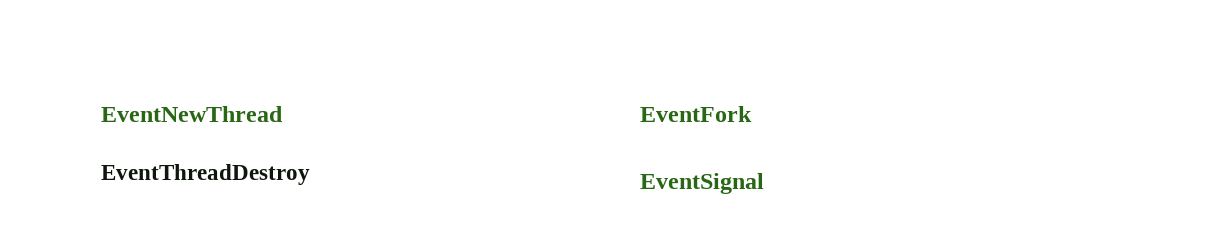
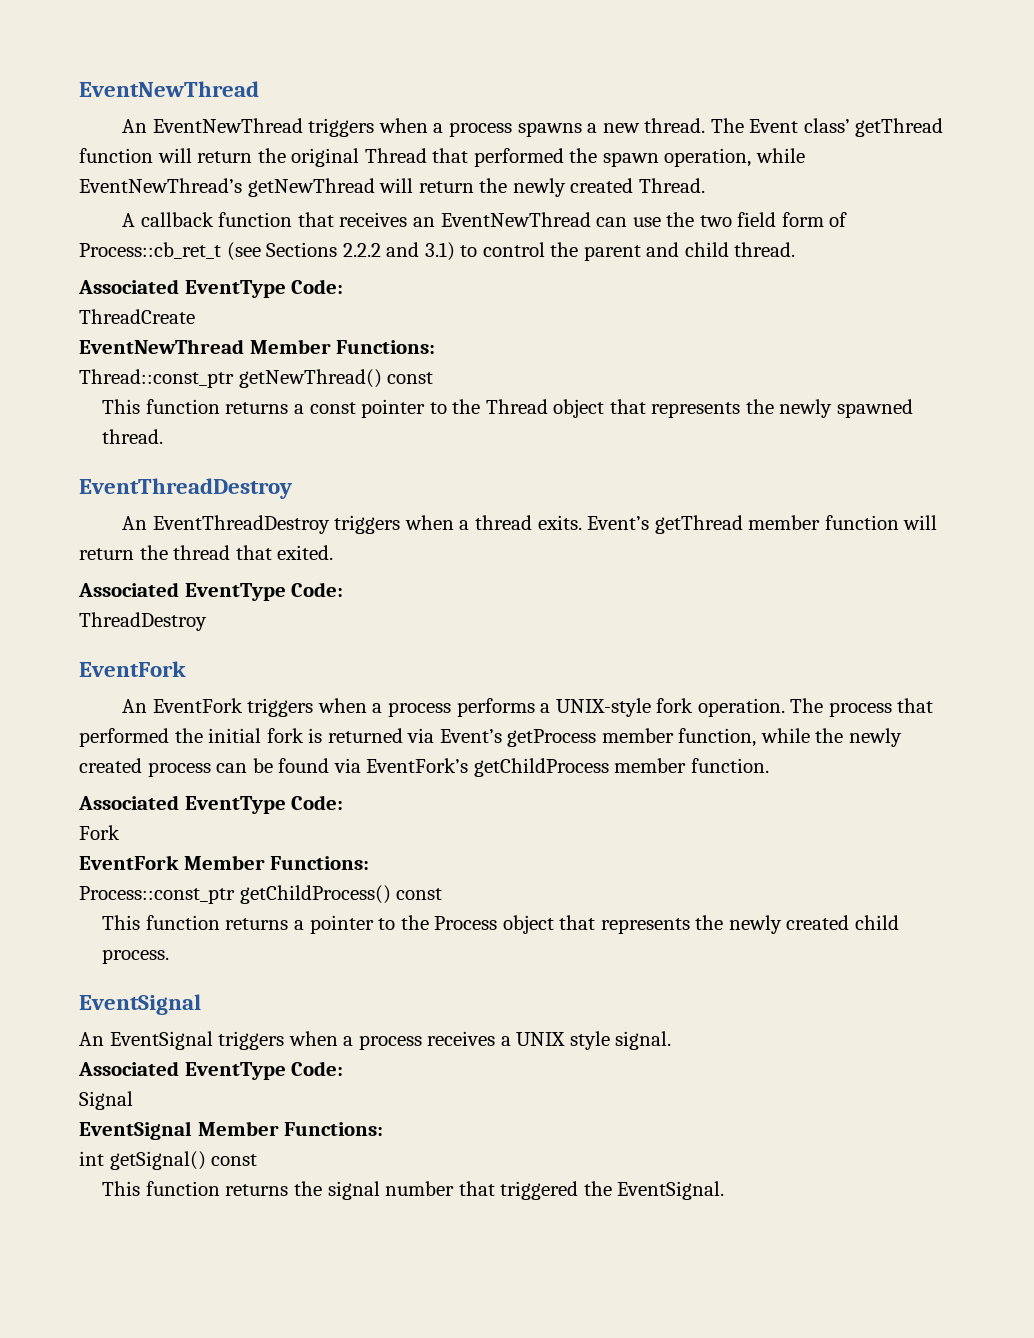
[101,164,310,185] [640,106,752,122] [640,173,764,194] EventThreadDestroy // EventFork // EventSignal -> [122,118,944,137] [79,148,805,167] [79,178,705,197] [122,212,848,227] [79,242,796,261] [78,279,344,298] [79,309,195,324] [79,339,436,354] [79,369,434,388] [102,399,913,418] [102,429,164,444] [79,478,292,499] [122,515,938,534] [79,545,334,560] [78,582,344,601] [79,612,207,631] [79,661,186,677] [122,698,934,717] [79,728,902,747] [79,758,769,777] [78,795,344,814] [79,825,120,840] [79,855,370,870] [79,885,443,904] [102,915,899,934] [102,949,170,964] [79,994,201,1015] [79,1031,672,1050] [78,1061,344,1080] [79,1091,133,1110] [79,1121,384,1140] [79,1151,258,1170] [102,1181,725,1200] An EventNewThread triggers when a process spawns a new thread. The Event class’ getThread function will return the original Thread that performed the spawn operation, while EventNewThread’s getNewThread will return the newly created Thread. // A callback function that receives an EventNewThread can use the two field form of Process::cb_ret_t (see Sections 2.2.2 and 3.1) to control the parent and child thread. // Associated EventType Code: // ThreadCreate // EventNewThread Member Functions: // Thread::const_ptr getNewThread() const // This function returns a const pointer to the Thread object that represents the newly spawned thread. // EventThreadDestroy // An EventThreadDestroy triggers when a thread exits. Event’s getThread member function will return the thread that exited. // Associated EventType Code: // ThreadDestroy // EventFork // An EventFork triggers when a process performs a UNIX-style fork operation. The process that performed the initial fork is returned via Event’s getProcess member function, while the newly created process can be found via EventFork’s getChildProcess member function. // Associated EventType Code: // Fork // EventFork Member Functions: // Process::const_ptr getChildProcess() const // This function returns a pointer to the Process object that represents the newly created child process. // EventSignal // An EventSignal triggers when a process receives a UNIX style signal. // Associated EventType Code: // Signal // EventSignal Member Functions: // int getSignal() const // This function returns the signal number that triggered the EventSignal.

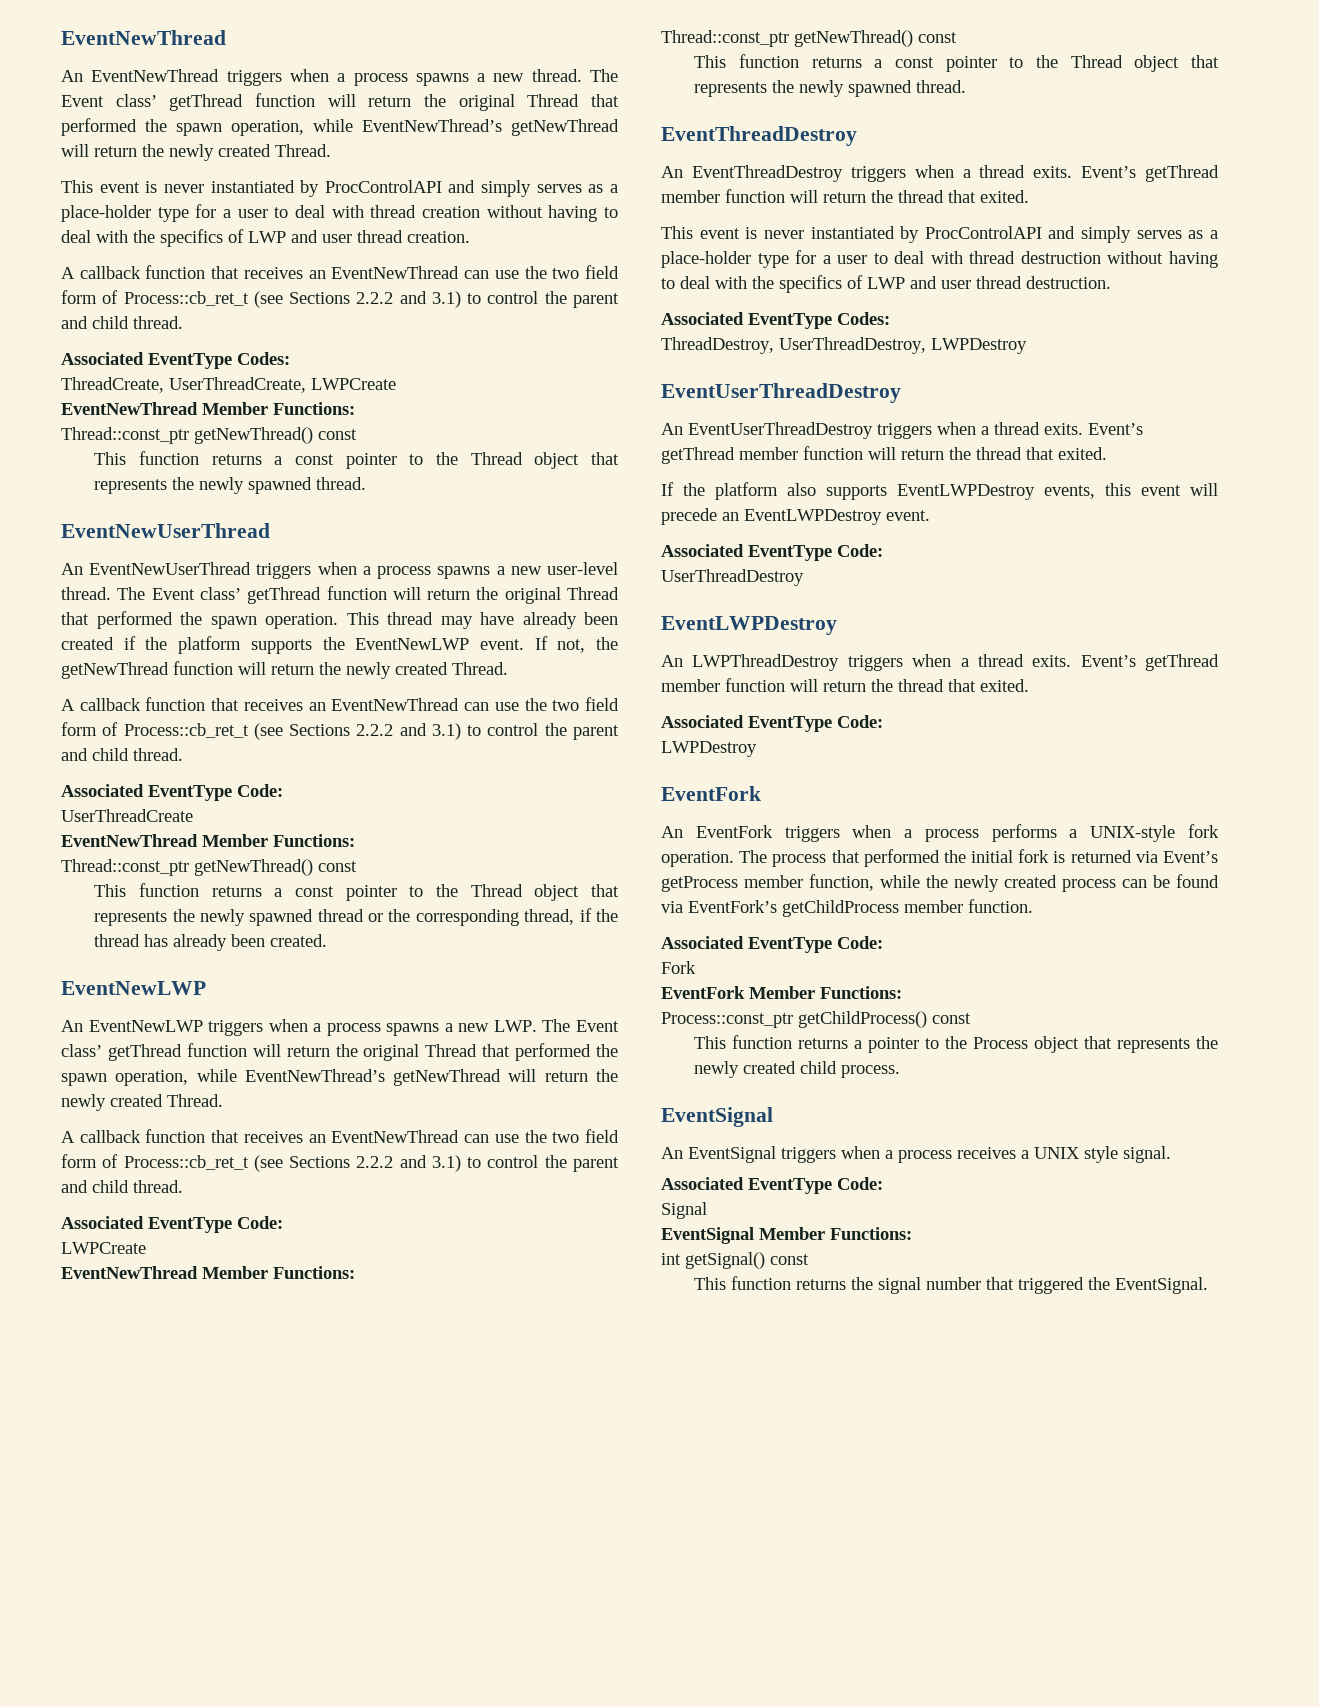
(705, 185) none -> [61,180,618,197] [61,204,619,222] [61,229,470,247] [61,265,620,279] [61,290,619,308] [61,316,183,329] [61,352,290,369] [61,377,396,393] [61,402,355,415] [61,427,357,444] [94,451,620,469] [94,477,367,494] [61,523,270,538] [61,562,618,579] [61,586,620,604] [61,611,618,629] [61,636,618,654] [61,661,508,679] [61,697,620,711] [61,722,619,740] [61,748,183,761] [61,784,283,801] [61,809,193,822] [61,834,355,847] [61,859,357,876] [94,883,620,901] [94,908,619,926] [94,934,328,951] [61,981,206,995] [61,1019,619,1036] [61,1043,618,1061] [61,1069,618,1086] [61,1094,223,1111] // This event is never instantiated by ProcControlAPI and simply serves as a place-holder type for a user to deal with thread creation without having to deal with the specifics of LWP and user thread creation. // A callback function that receives an EventNewThread can use the two field form of Process::cb_ret_t (see Sections 2.2.2 and 3.1) to control the parent and child thread. // Associated EventType Codes: // ThreadCreate, UserThreadCreate, LWPCreate // EventNewThread Member Functions: // Thread::const_ptr getNewThread() const // This function returns a const pointer to the Thread object that represents the newly spawned thread. // EventNewUserThread // An EventNewUserThread triggers when a process spawns a new user-level thread. The Event class’ getThread function will return the original Thread that performed the spawn operation. This thread may have already been created if the platform supports the EventNewLWP event. If not, the getNewThread function will return the newly created Thread. // A callback function that receives an EventNewThread can use the two field form of Process::cb_ret_t (see Sections 2.2.2 and 3.1) to control the parent and child thread. // Associated EventType Code: // UserThreadCreate // EventNewThread Member Functions: // Thread::const_ptr getNewThread() const // This function returns a const pointer to the Thread object that represents the newly spawned thread or the corresponding thread, if the thread has already been created. // EventNewLWP // An EventNewLWP triggers when a process spawns a new LWP. The Event class’ getThread function will return the original Thread that performed the spawn operation, while EventNewThread’s getNewThread will return the newly created Thread.
[79,309,195,324] ThreadCreate -> [61,1242,146,1254] LWPCreate
[78,582,344,601] [79,612,207,631] Associated EventType Code: // ThreadDestroy -> [661,226,1218,243] [661,250,1218,268] [661,275,1111,293] [661,312,890,329] [661,337,1027,354] [661,383,901,403] [661,422,1143,439] [661,446,1107,464] [661,482,1218,500] [661,508,930,525] [661,544,883,561] [661,569,804,586] [661,616,837,635] [661,654,1219,671] [661,678,1029,692] [661,715,883,732] [661,741,757,757] This event is never instantiated by ProcControlAPI and simply serves as a place-holder type for a user to deal with thread destruction without having to deal with the specifics of LWP and user thread destruction. // Associated EventType Codes: // ThreadDestroy, UserThreadDestroy, LWPDestroy // EventUserThreadDestroy // An EventUserThreadDestroy triggers when a thread exits. Event’s getThread member function will return the thread that exited. // If the platform also supports EventLWPDestroy events, this event will precede an EventLWPDestroy event. // Associated EventType Code: // UserThreadDestroy // EventLWPDestroy // An LWPThreadDestroy triggers when a thread exits. Event’s getThread member function will return the thread that exited. // Associated EventType Code: // LWPDestroy

